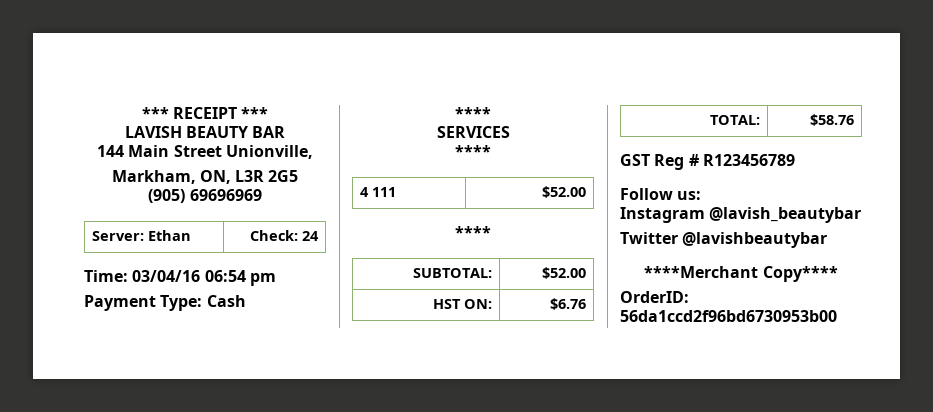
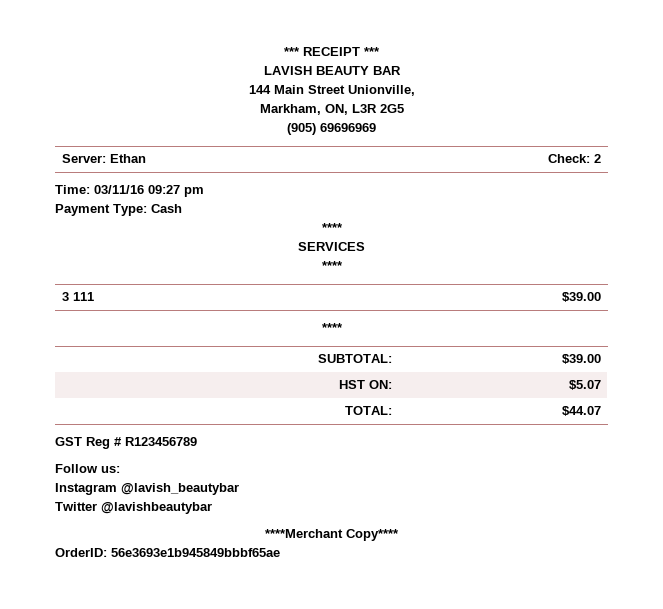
[302,231,320,241] 24 -> [593,154,601,163] 2
[132,270,246,282] 03/04/16 06:54 -> [94,185,180,194] 03/11/16 09:27
[359,187,369,197] 4 -> [62,292,70,301] 3
[542,186,587,198] $52.00 -> [561,292,601,302] $39.00
[542,267,587,279] $52.00 -> [561,354,601,364] $39.00
[550,298,587,310] $6.76 -> [568,380,601,390] $5.07
[810,114,855,126] $58.76 -> [561,406,601,416] $44.07
[620,310,837,322] 56da1ccd2f96bd6730953b00 -> [111,548,280,557] 56e3693e1b945849bbbf65ae

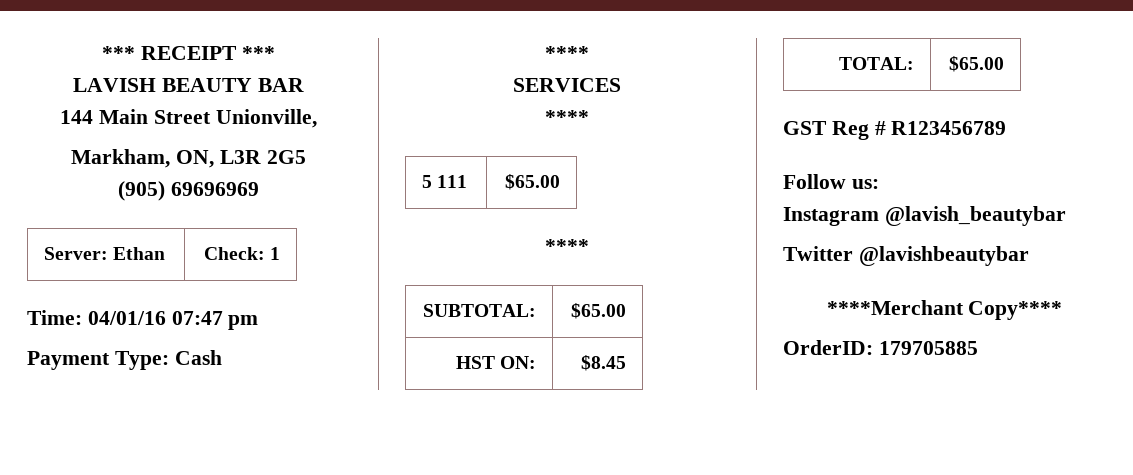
[593,154,601,163] 2 -> [270,247,281,260] 1
[94,185,180,194] 03/11/16 09:27 -> [87,311,223,325] 04/01/16 07:47
[62,292,70,301] 3 -> [421,175,432,188] 5
[561,292,601,302] $39.00 -> [505,174,561,190] $65.00
[561,354,601,364] $39.00 -> [571,303,627,319] $65.00
[568,380,601,390] $5.07 -> [581,355,627,371] $8.45
[561,406,601,416] $44.07 -> [949,56,1005,72] $65.00
[111,548,280,557] 56e3693e1b945849bbbf65ae -> [878,341,978,355] 179705885

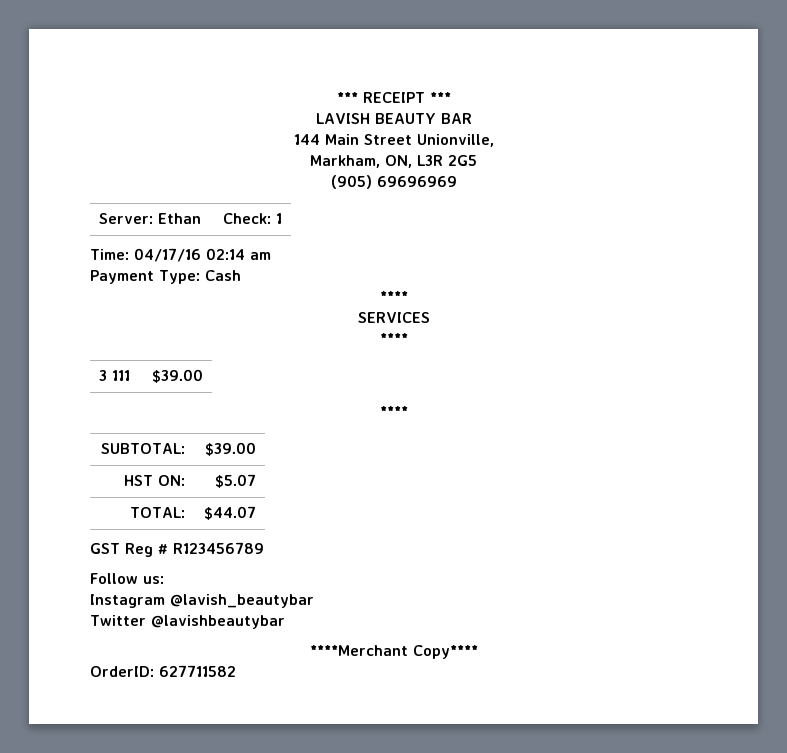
[87,311,259,330] 04/01/16 07:47 pm -> [134,248,271,262] 04/17/16 02:14 am
[421,175,432,188] 5 -> [99,370,108,381] 3
[505,174,561,190] $65.00 -> [151,369,203,383] $39.00
[571,303,627,319] $65.00 -> [204,442,256,456] $39.00
[581,355,627,371] $8.45 -> [214,474,256,488] $5.07
[949,56,1005,72] $65.00 -> [203,506,256,520] $44.07
[878,341,978,355] 179705885 -> [159,665,236,677] 627711582

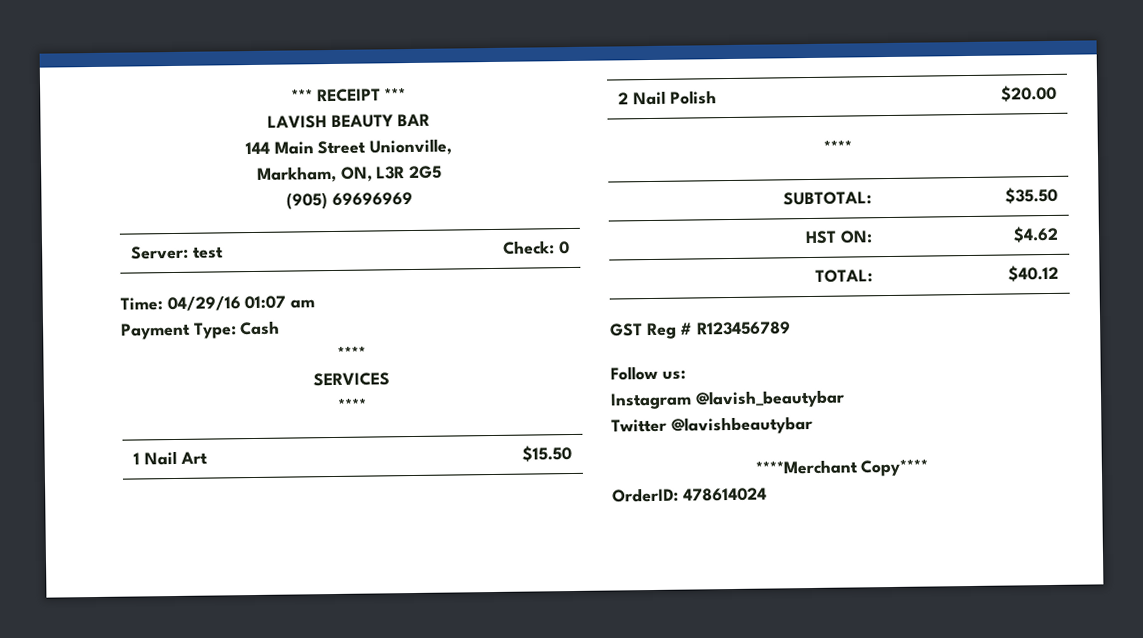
[158,213,202,224] Ethan -> [193,246,225,259] test
[275,213,282,224] 1 -> [558,241,570,255] 0
[134,248,245,262] 04/17/16 02:14 -> [166,295,287,312] 04/29/16 01:07
[99,370,131,381] [151,369,203,383] 3 111 | $39.00 -> [133,450,208,466] [521,445,572,462] [618,90,717,106] [1000,84,1057,102] 1 Nail Art | $15.50 // 2 Nail Polish | $20.00
[204,442,256,456] $39.00 -> [1004,186,1058,204] $35.50
[214,474,256,488] $5.07 -> [1012,225,1059,243] $4.62
[203,506,256,520] $44.07 -> [1007,264,1059,282] $40.12
[159,665,236,677] 627711582 -> [682,487,767,502] 478614024

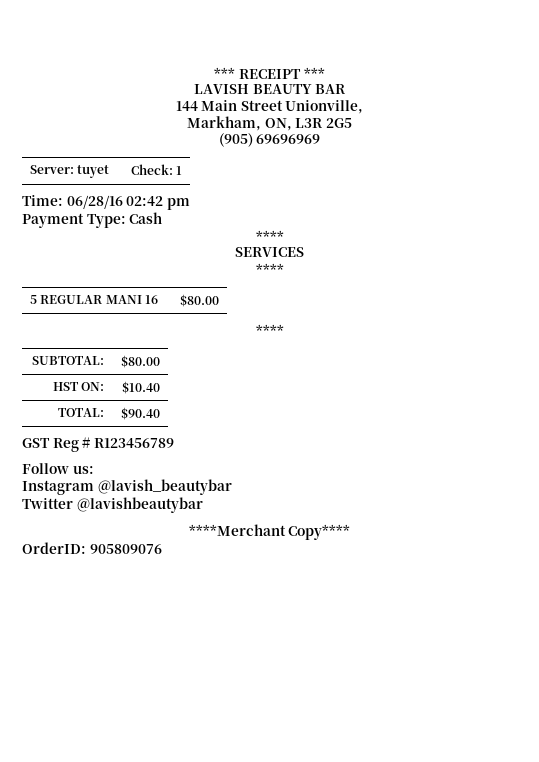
[193,246,225,259] test -> [77,165,110,178] tuyet
[558,241,570,255] 0 -> [175,166,182,175] 1
[166,295,316,312] 04/29/16 01:07 am -> [66,195,190,210] 06/28/16 02:42 pm
[133,450,208,466] [521,445,572,462] [618,90,717,106] [1000,84,1057,102] 1 Nail Art | $15.50 // 2 Nail Polish | $20.00 -> [30,295,158,304] [179,294,219,307] 5 REGULAR MANI 16 | $80.00
[1004,186,1058,204] $35.50 -> [120,355,160,368] $80.00
[1012,225,1059,243] $4.62 -> [121,381,160,394] $10.40
[1007,264,1059,282] $40.12 -> [120,407,160,420] $90.40
[682,487,767,502] 478614024 -> [89,544,162,554] 905809076

